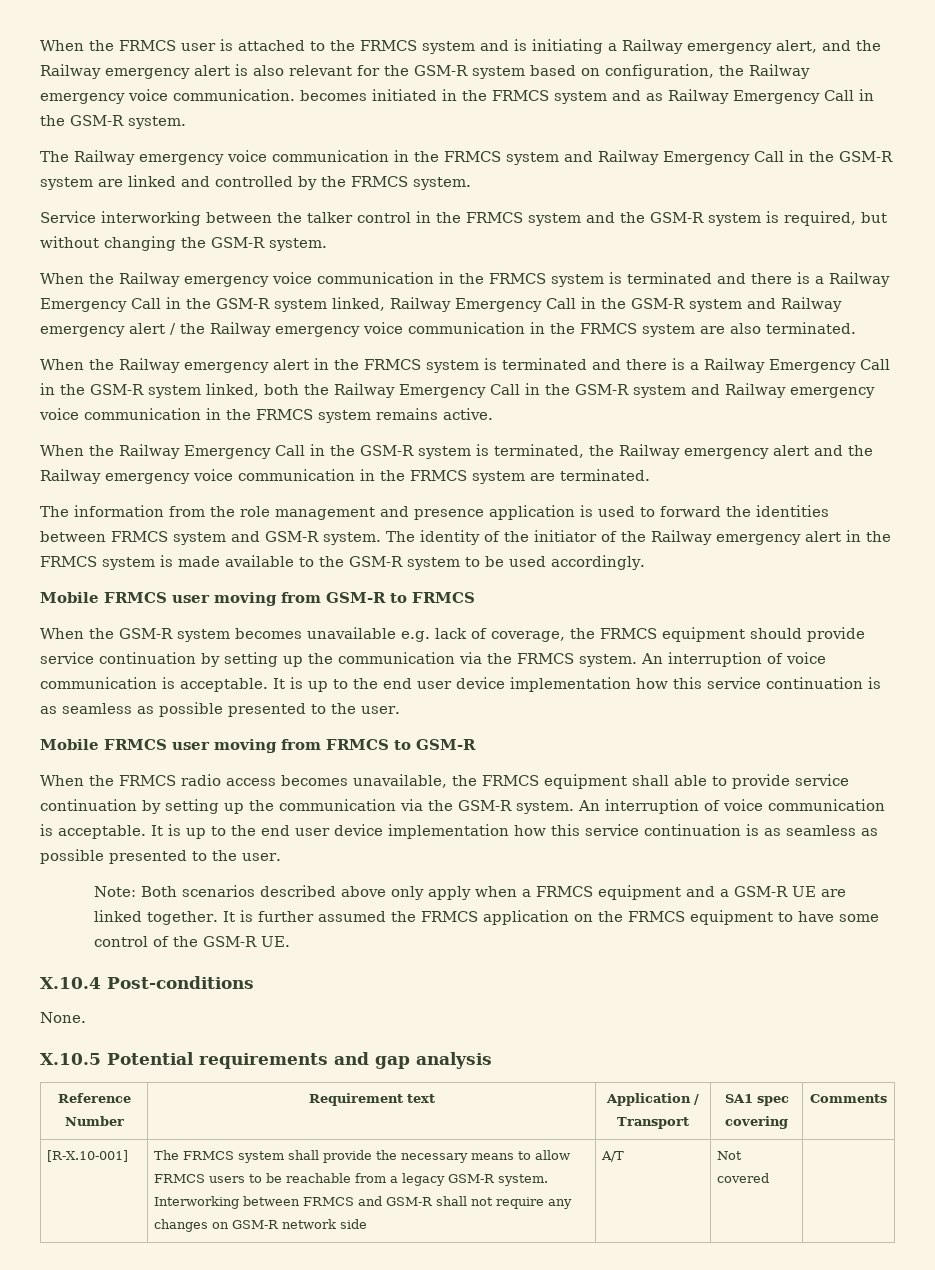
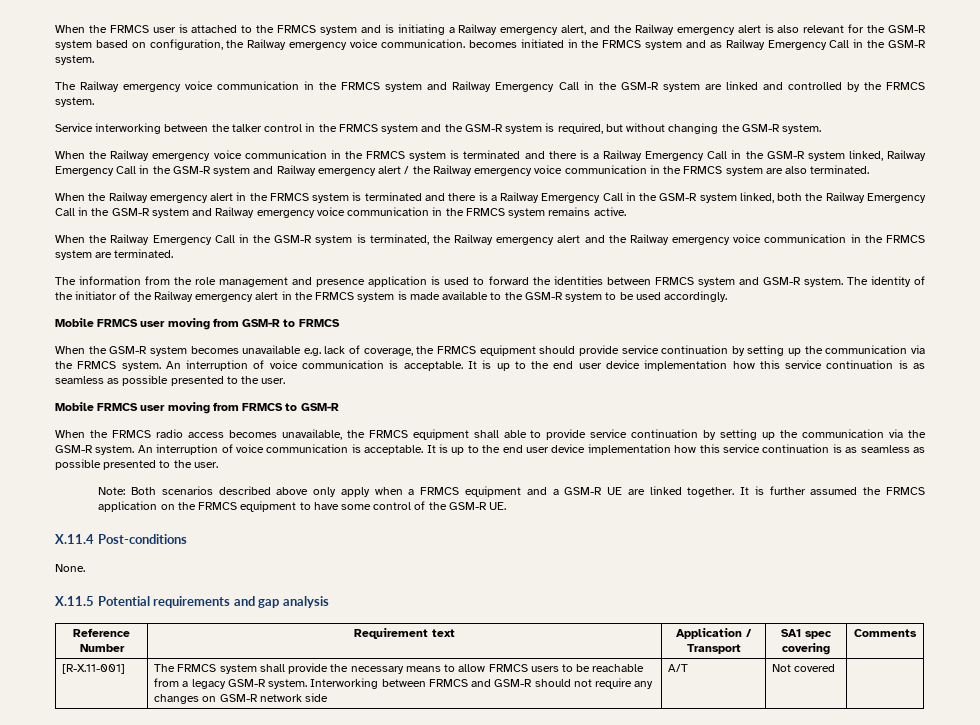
[40,977,101,989] X.10.4 -> [55,534,94,544] X.11.4
[40,1053,101,1065] X.10.5 -> [55,596,94,606] X.11.5
[46,1150,128,1162] [R-X.10-001] -> [62,664,126,674] [R-X.11-001]
[435,1196,467,1206] shall -> [534,679,571,687] should

